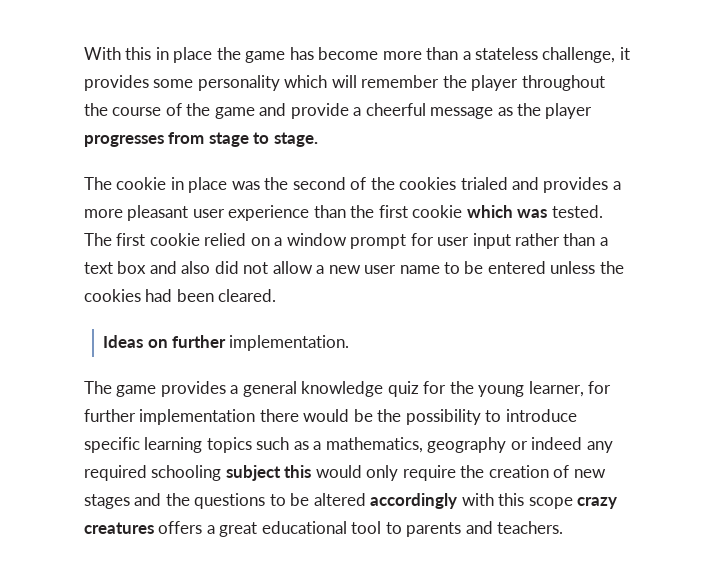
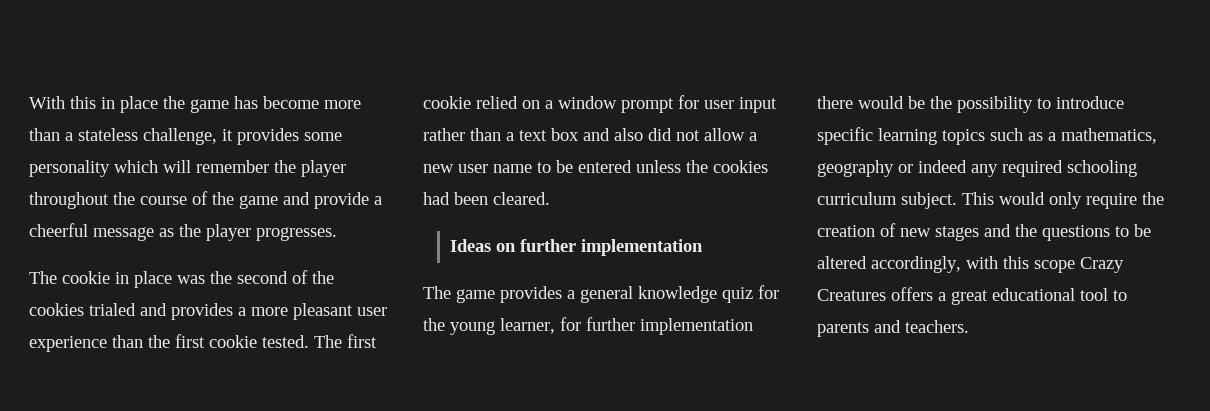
[84,132,318,147] progresses from stage to stage. -> [256,227,337,241] progresses.
[466,205,548,218] which was -> (257, 341) none
[229,335,350,351] implementation. -> [581,239,704,256] implementation
[225,465,312,481] subject this -> [817,192,994,209] curriculum subject. This
[370,493,458,509] accordingly -> [871,256,961,273] accordingly,
[577,497,618,509] [84,522,154,534] crazy creatures -> [1080,257,1124,273] [817,289,886,301] Crazy Creatures

